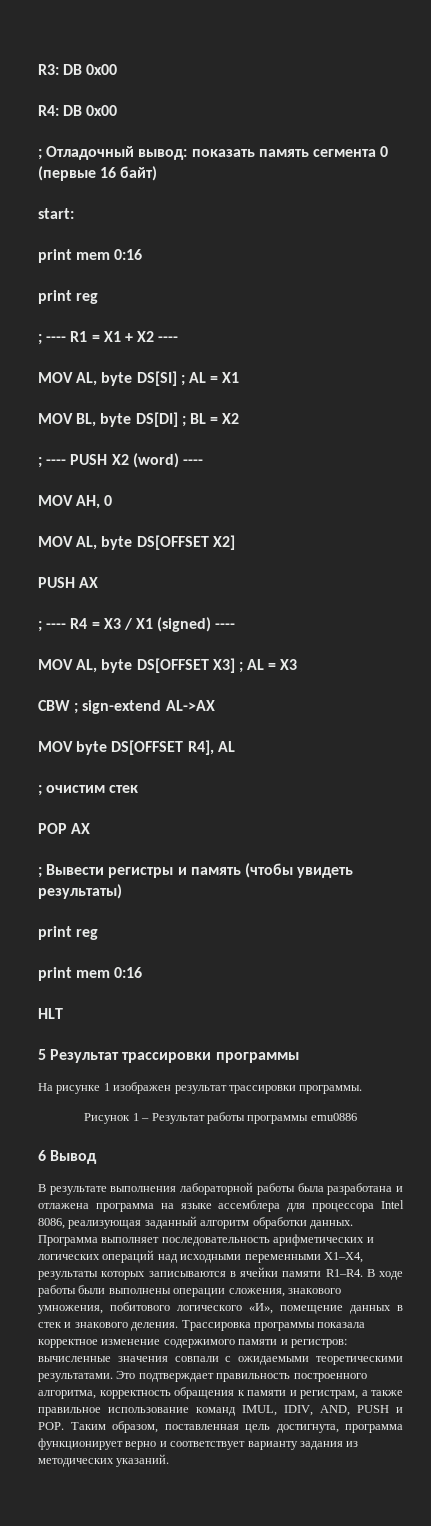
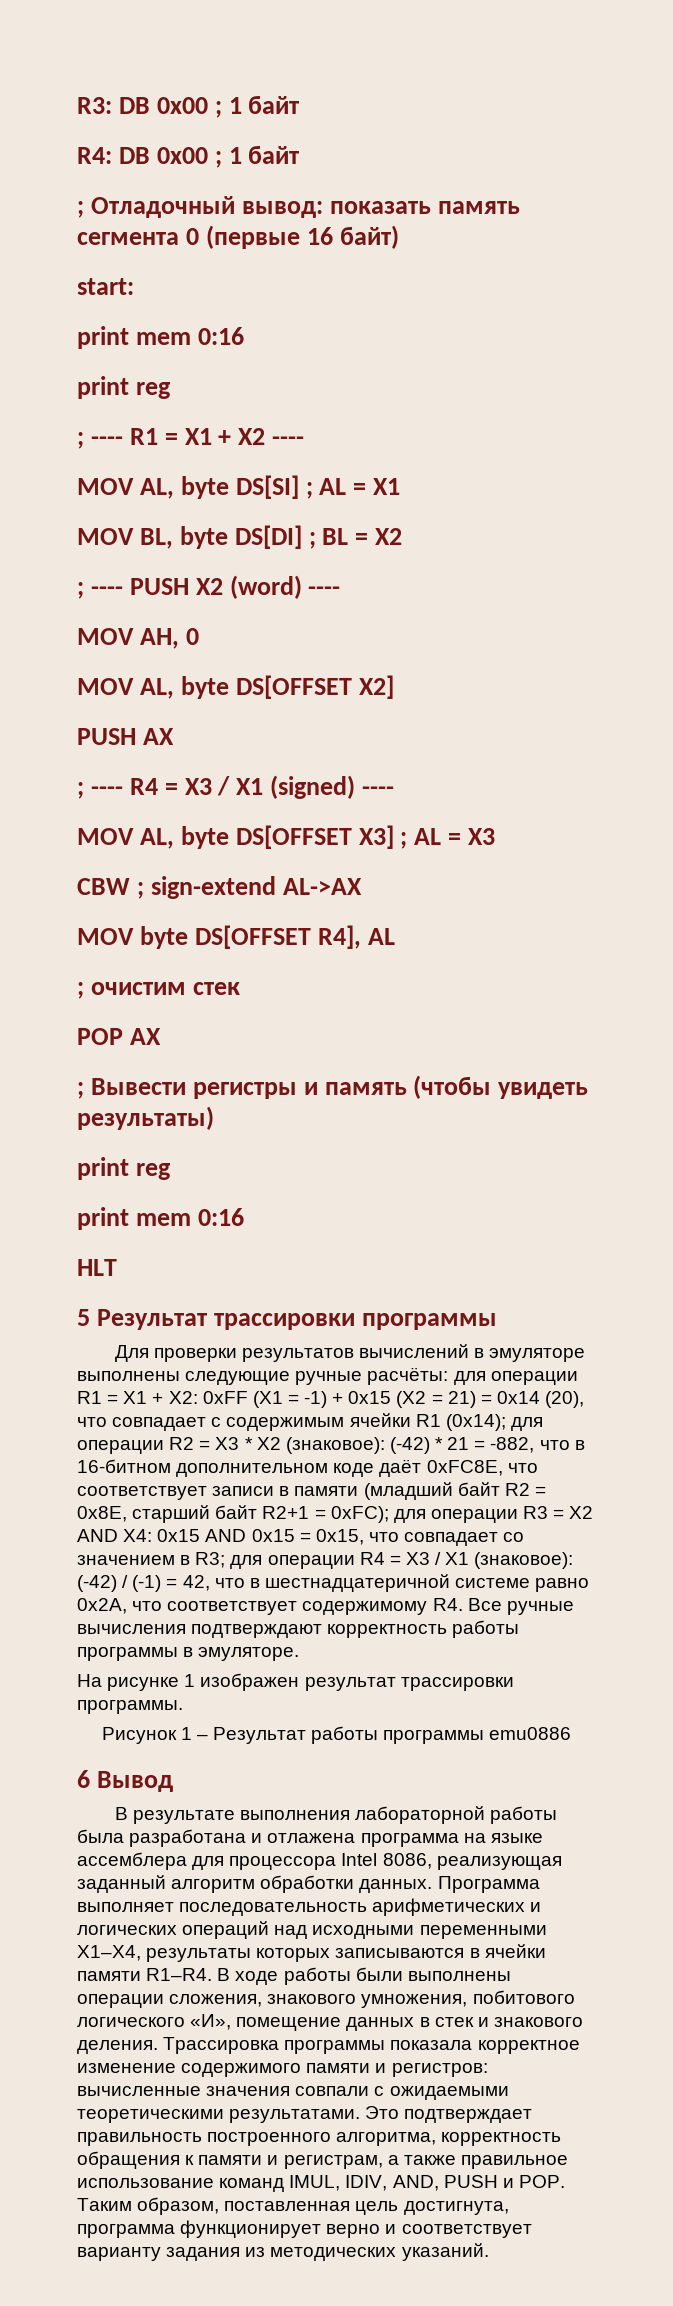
(118, 69) none -> [214,95,300,118] ; 1 байт
(118, 110) none -> [214,145,300,168] ; 1 байт
(299, 1057) none -> [114,1344,586,1362] [77,1367,578,1385] [77,1391,585,1408] [77,1413,543,1431] [77,1437,585,1454] [77,1459,538,1477] [77,1482,546,1500] [77,1505,594,1523] [77,1529,525,1546] [77,1552,574,1569] [77,1574,590,1592] [77,1598,574,1615] [77,1620,520,1638] [77,1647,300,1661] // Для проверки результатов вычислений в эмуляторе выполнены следующие ручные расчёты: для операции R1 = X1 + X2: 0xFF (X1 = -1) + 0x15 (X2 = 21) = 0x14 (20), что совпадает с содержимым ячейки R1 (0x14); для операции R2 = X3 * X2 (знаковое): (-42) * 21 = -882, что в 16-битном дополнительном коде даёт 0xFC8E, что соответствует записи в памяти (младший байт R2 = 0x8E, старший байт R2+1 = 0xFC); для операции R3 = X2 AND X4: 0x15 AND 0x15 = 0x15, что совпадает со значением в R3; для операции R4 = X3 / X1 (знаковое): (-42) / (-1) = 42, что в шестнадцатеричной системе равно 0x2A, что соответствует содержимому R4. Все ручные вычисления подтверждают корректность работы программы в эмуляторе.

